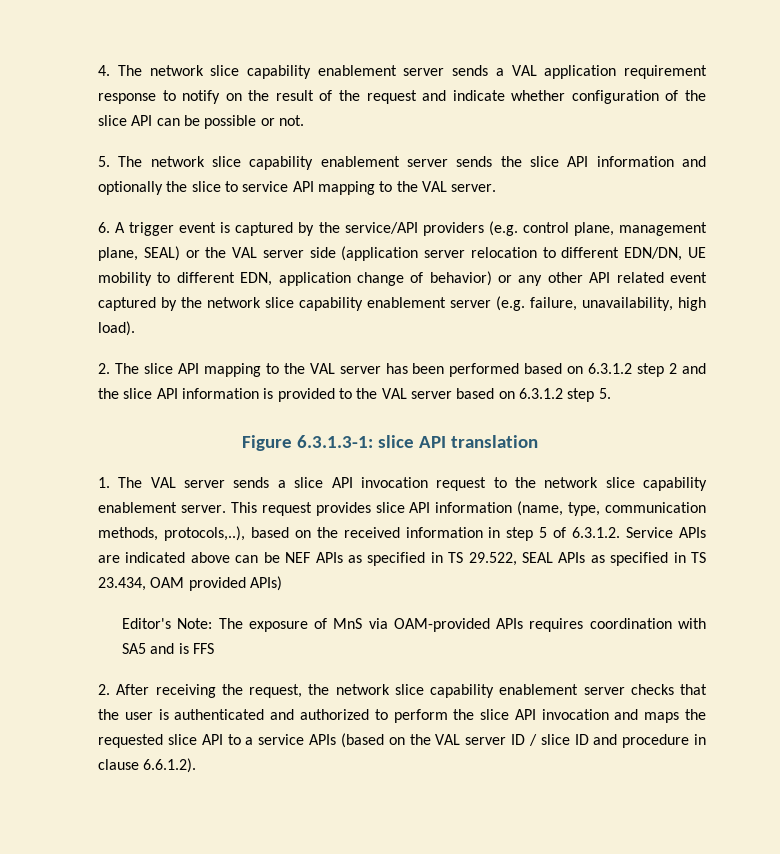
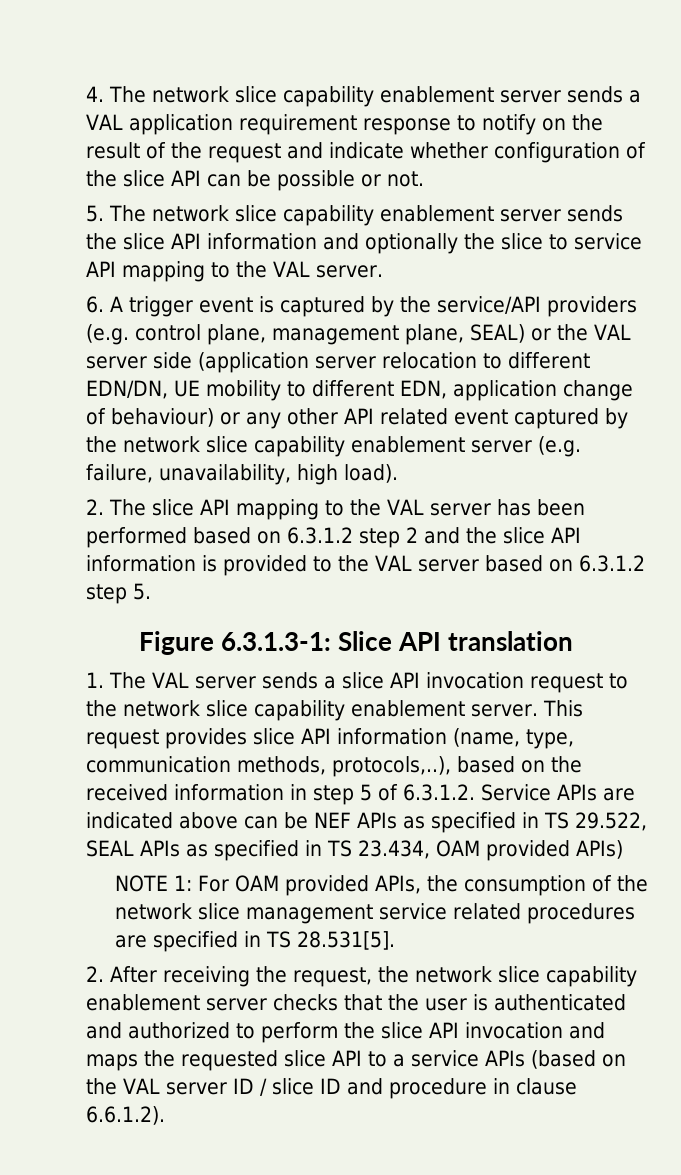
[429,271,492,286] behavior) -> [111,408,215,427] behaviour)
[378,435,414,448] slice -> [338,631,392,651] Slice
[122,618,707,632] [122,643,215,654] Editor's Note: The exposure of MnS via OAM-provided APIs requires coordination with SA5 and is FFS -> [114,875,648,896] [114,903,635,924] [114,931,395,952] NOTE 1: For OAM provided APIs, the consumption of the network slice management service related procedures are specified in TS 28.531[5].

